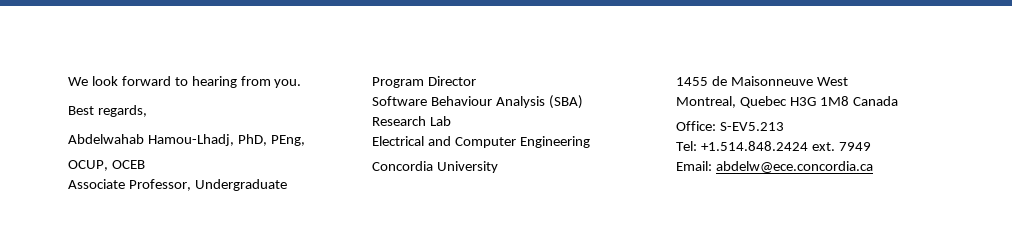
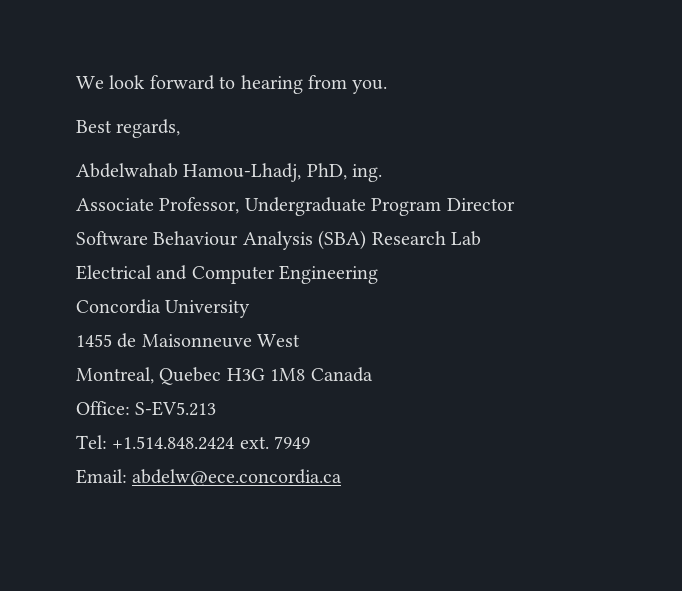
[270,135,305,146] [68,160,145,171] PEng, // OCUP, OCEB -> [352,164,383,182] ing.

